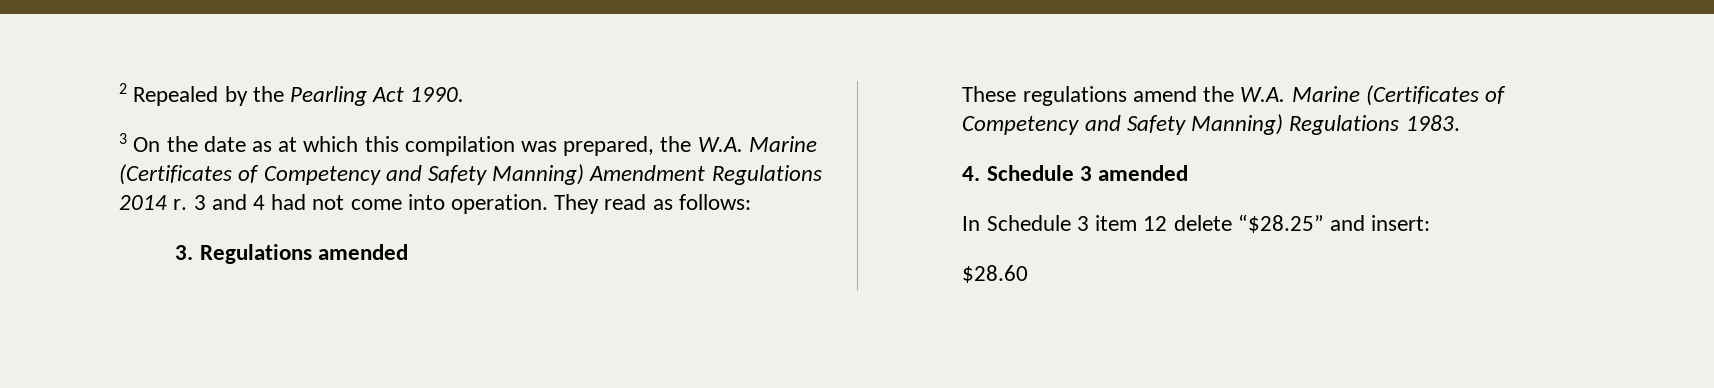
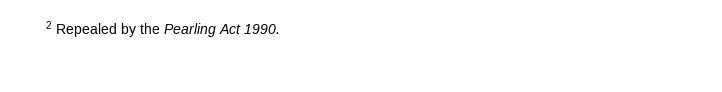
[119,133,817,156] [119,164,822,185] [119,194,751,214] [175,244,408,264] [962,85,1506,106] [962,114,1460,135] [962,165,1189,181] [962,214,1431,233] [962,265,1029,283] // 3 On the date as at which this compilation was prepared, the W.A. Marine (Certificates of Competency and Safety Manning) Amendment Regulations 2014 r. 3 and 4 had not come into operation. They read as follows: // 3. Regulations amended // These regulations amend the W.A. Marine (Certificates of Competency and Safety Manning) Regulations 1983. // 4. Schedule 3 amended // In Schedule 3 item 12 delete “$28.25” and insert: // $28.60 -> (281, 29) none

